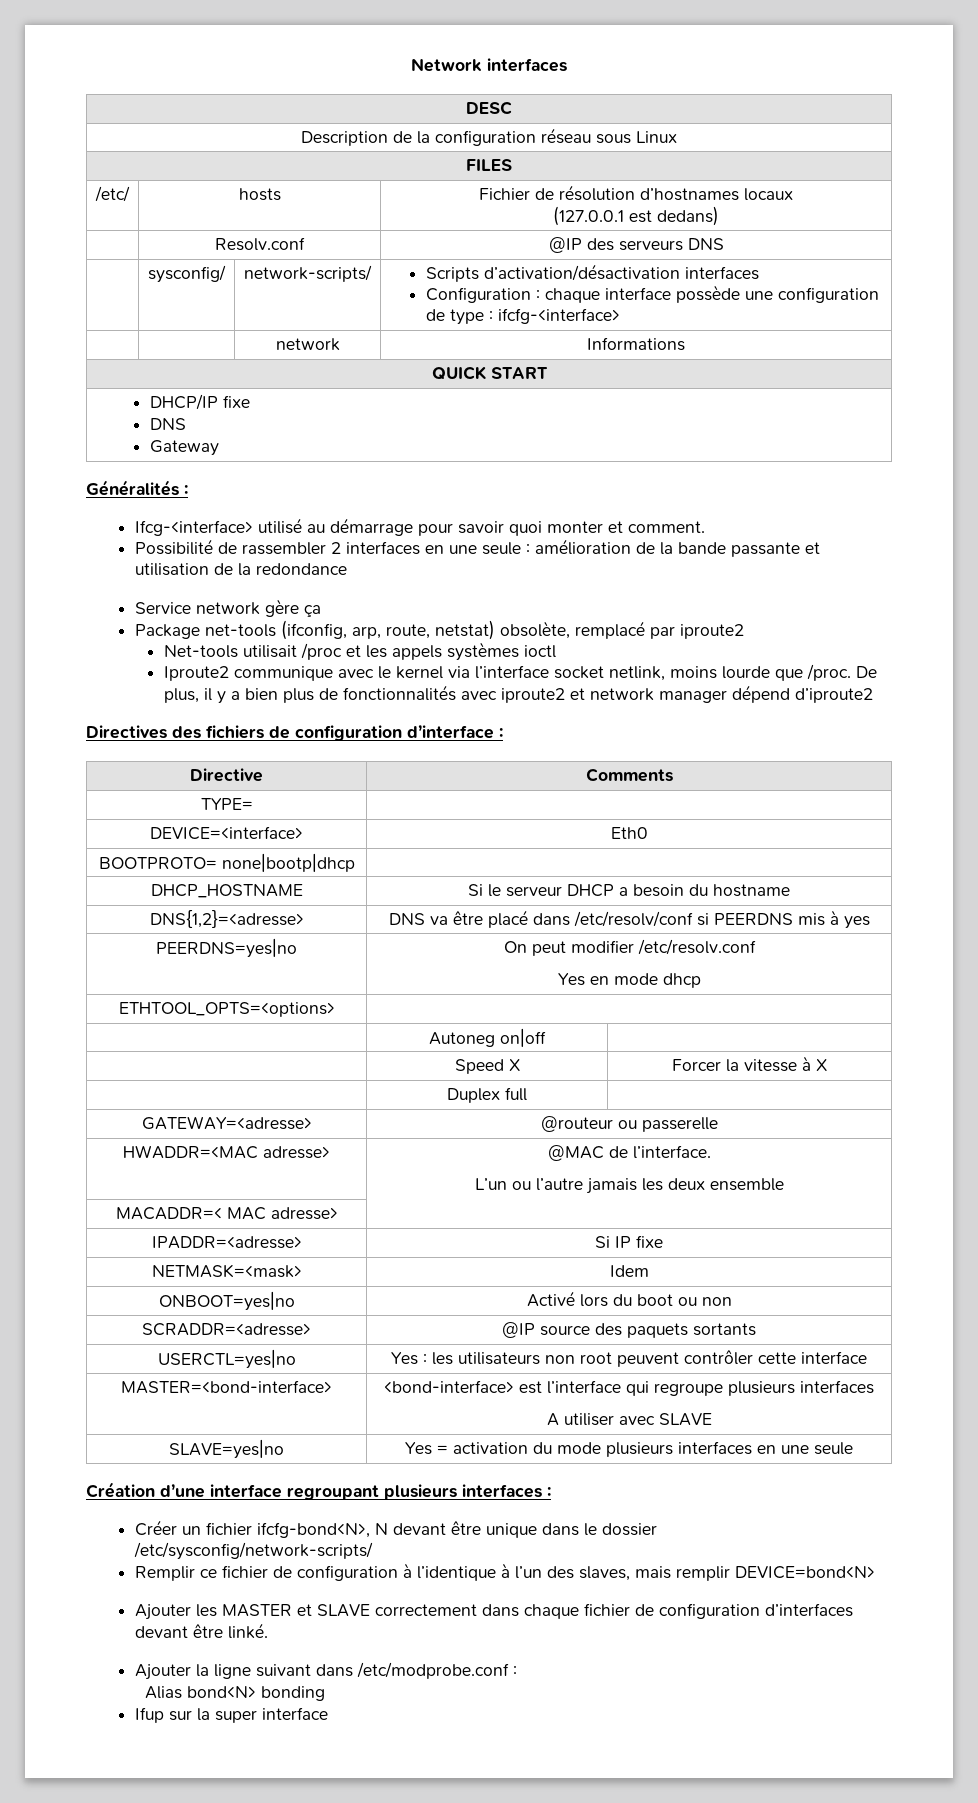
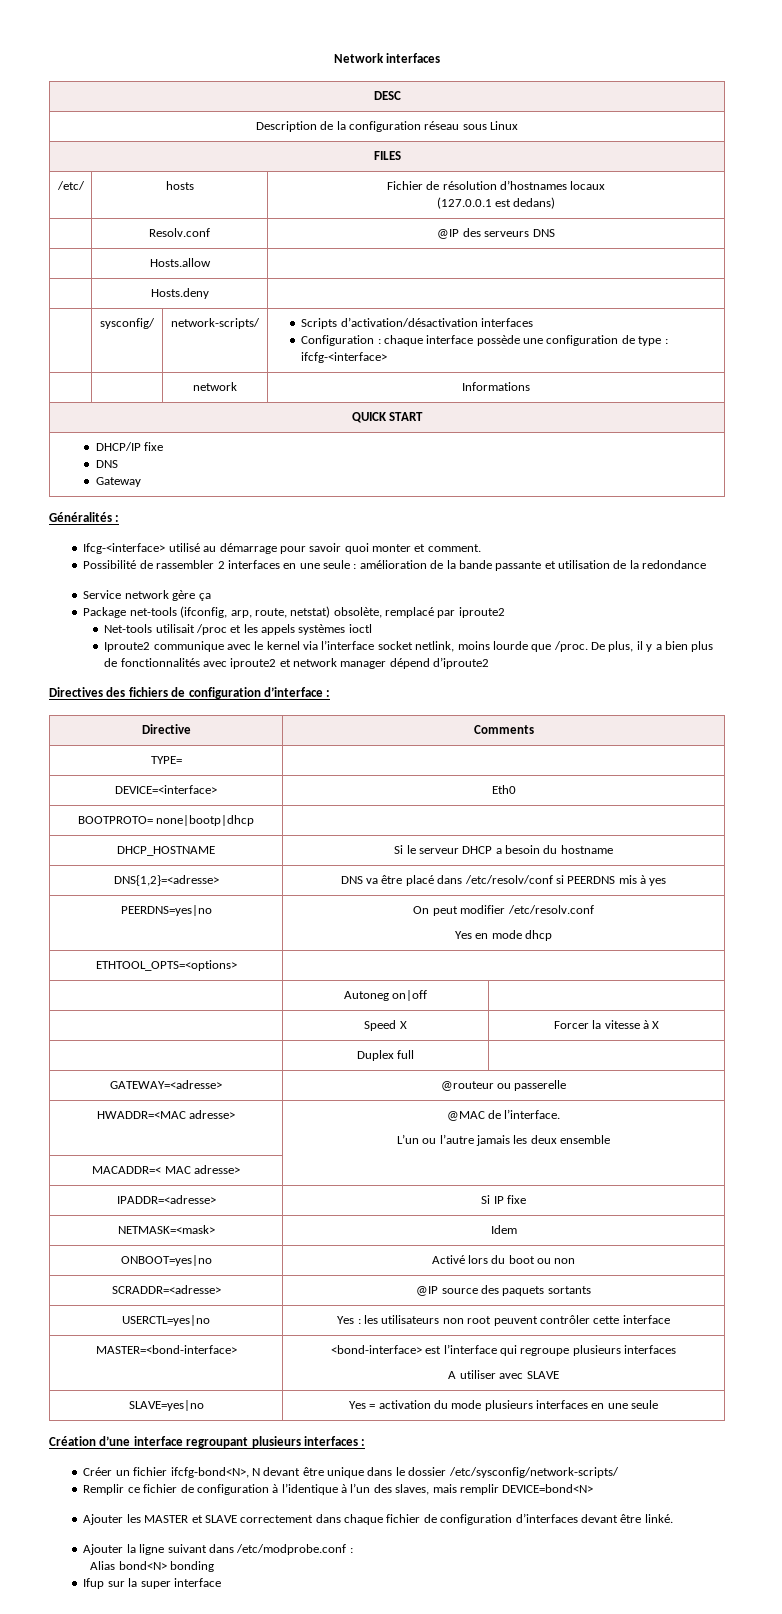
(724, 244) none -> [149,258,211,267] [150,288,209,299] // | Hosts.allow | // | Hosts.deny |

